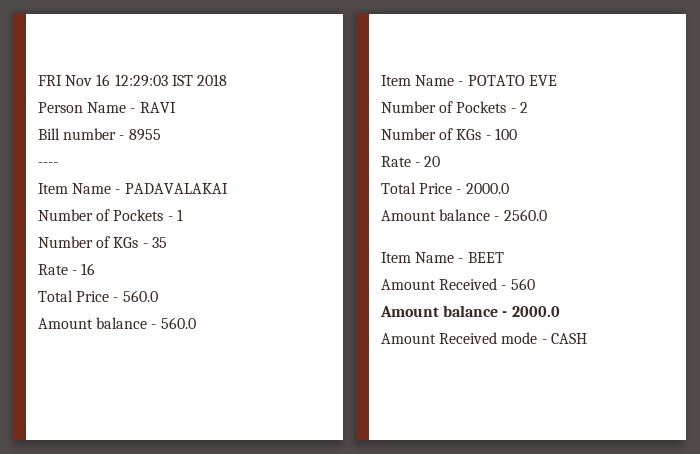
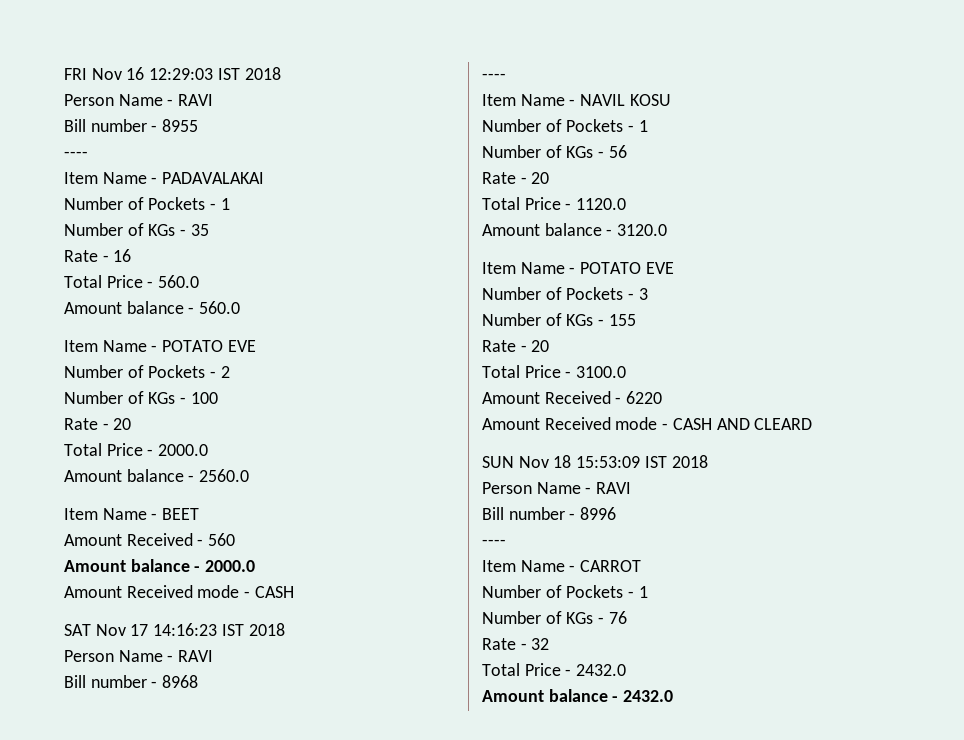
(587, 338) none -> [64,623,285,636] [64,650,214,662] [64,675,199,688] [482,73,506,80] [482,94,671,106] [482,119,648,132] [482,145,627,158] [482,172,550,184] [482,197,627,210] [482,223,668,236] [482,262,674,274] [482,287,648,300] [482,313,636,326] [482,340,550,352] [482,365,627,378] [482,391,663,404] [482,417,813,430] [482,455,708,468] [482,482,632,494] [482,507,617,520] [482,539,506,546] [482,560,642,572] [482,585,648,598] [482,611,627,624] [482,638,550,650] [482,663,627,676] [482,689,674,702] // SAT Nov 17 14:16:23 IST 2018 // Person Name - RAVI // Bill number - 8968 // ---- // Item Name - NAVIL KOSU // Number of Pockets - 1 // Number of KGs - 56 // Rate - 20 // Total Price - 1120.0 // Amount balance - 3120.0 // Item Name - POTATO EVE // Number of Pockets - 3 // Number of KGs - 155 // Rate - 20 // Total Price - 3100.0 // Amount Received - 6220 // Amount Received mode - CASH AND CLEARD // SUN Nov 18 15:53:09 IST 2018 // Person Name - RAVI // Bill number - 8996 // ---- // Item Name - CARROT // Number of Pockets - 1 // Number of KGs - 76 // Rate - 32 // Total Price - 2432.0 // Amount balance - 2432.0

